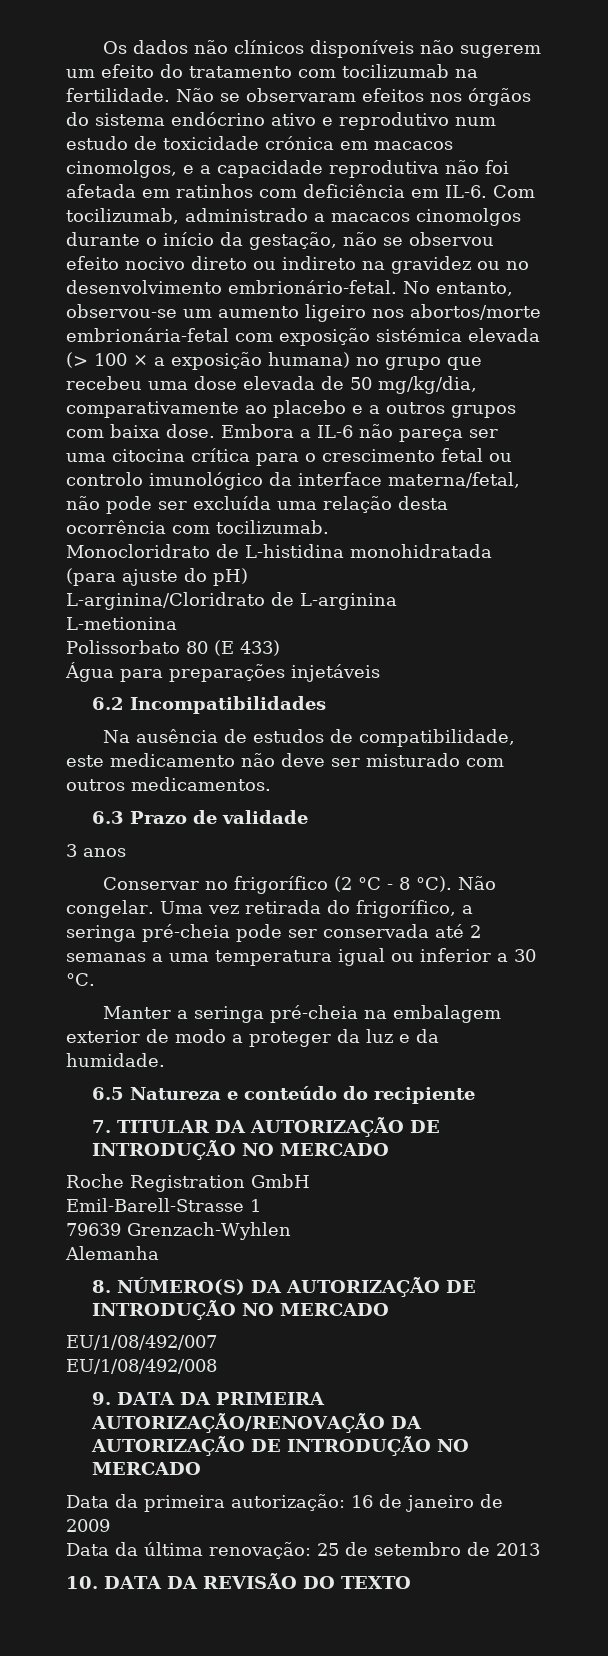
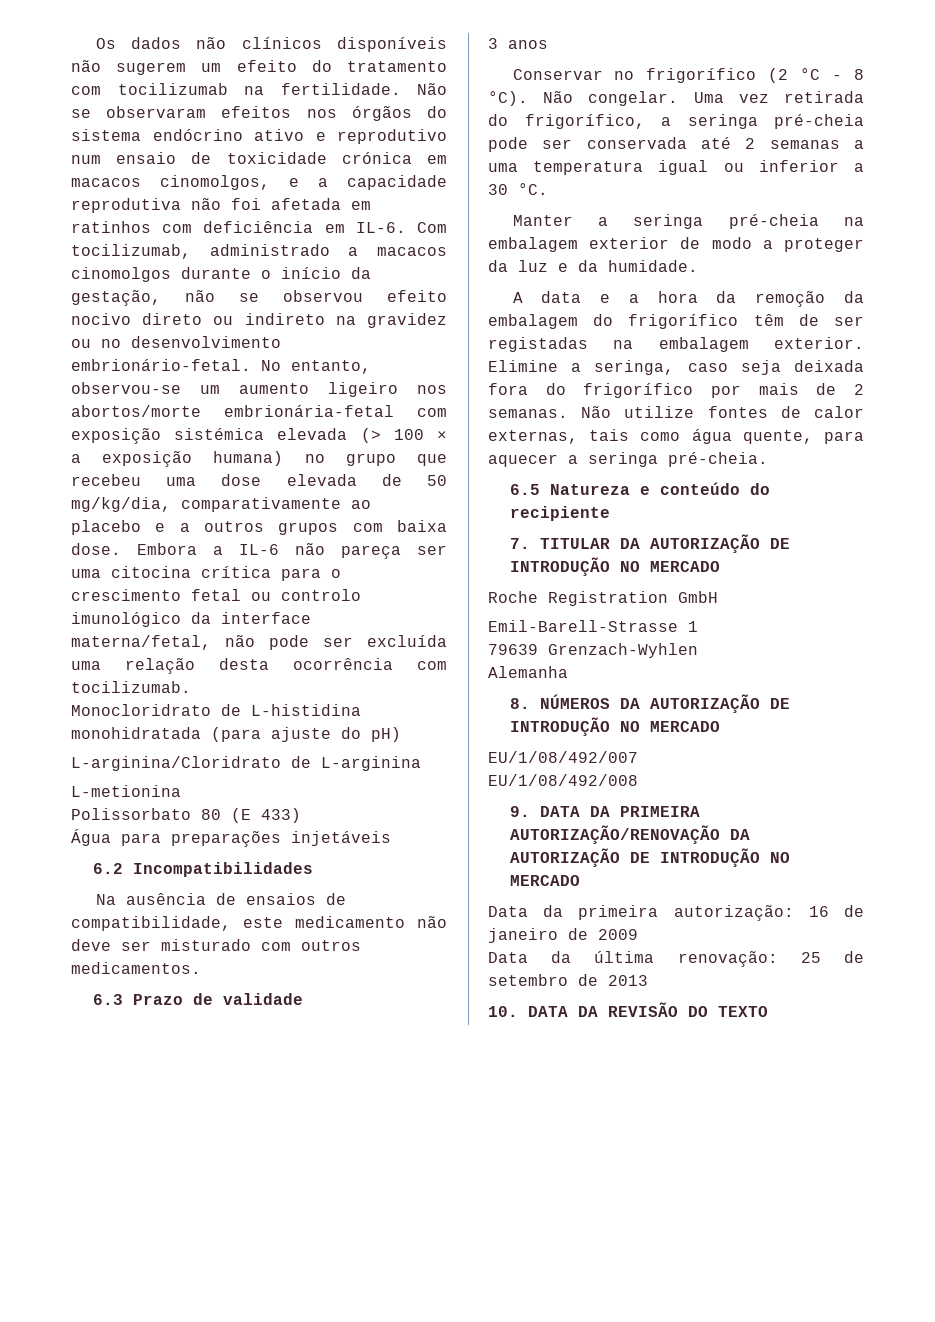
[66,136,128,150] estudo -> [116,152,177,164] ensaio
[252,729,324,743] estudos -> [245,893,316,905] ensaios
(165, 1060) none -> [512,291,864,307] [488,314,864,329] [488,337,864,352] [488,360,864,375] [488,383,864,398] [488,406,864,418] [488,429,864,444] [488,452,768,467] // A data e a hora da remoção da embalagem do frigorífico têm de ser registadas na embalagem exterior. Elimine a seringa, caso seja deixada fora do frigorífico por mais de 2 semanas. Não utilize fontes de calor externas, tais como água quente, para aquecer a seringa pré-cheia.
[116,1277,245,1295] NÚMERO(S) -> [540,694,611,709] NÚMEROS

